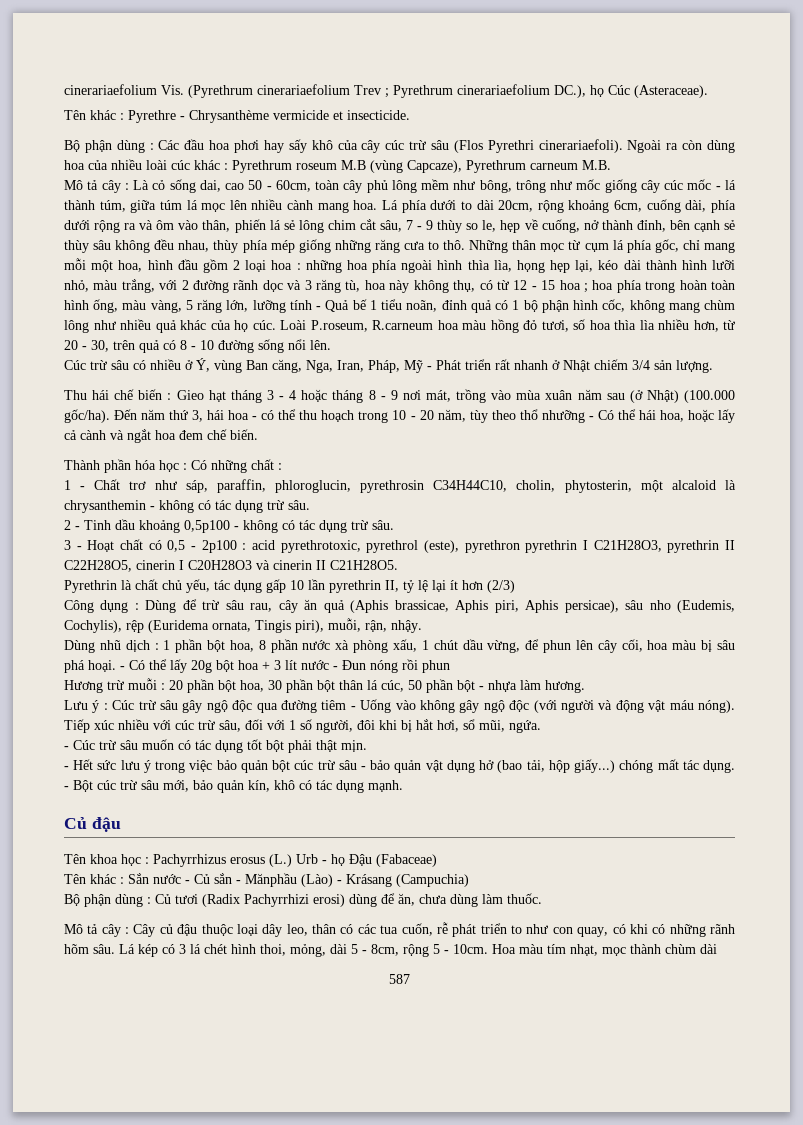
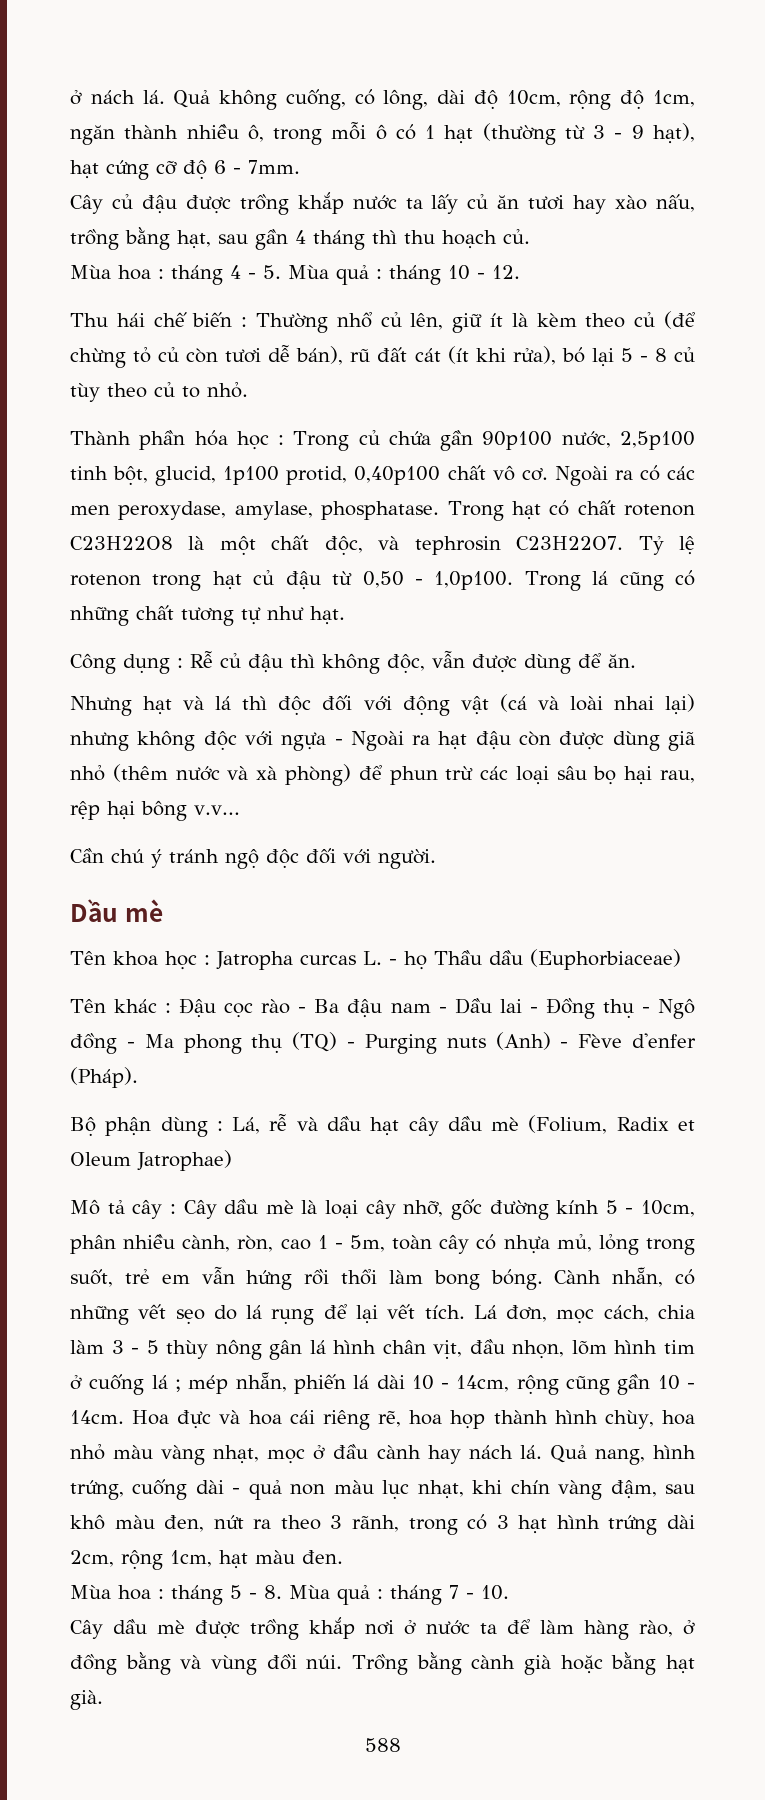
[64,84,708,98] [64,110,410,123] [64,139,736,153] [64,159,611,173] [64,179,736,193] [64,199,736,213] [64,219,735,233] [64,239,735,253] [64,258,735,273] [64,279,735,293] [64,299,736,313] [64,319,735,333] [64,339,331,353] [64,358,713,373] cinerariaefolium Vis. (Pyrethrum cinerariaefolium Trev ; Pyrethrum cinerariaefolium DC.), họ Cúc (Asteraceae). // Tên khác : Pyrethre - Chrysanthème vermicide et insecticide. // Bộ phận dùng : Các đầu hoa phơi hay sấy khô của cây cúc trừ sâu (Flos Pyrethri cinerariaefoli). Ngoài ra còn dùng hoa của nhiều loài cúc khác : Pyrethrum roseum M.B (vùng Capcaze), Pyrethrum carneum M.B. // Mô tả cây : Là cỏ sống dai, cao 50 - 60cm, toàn cây phủ lông mềm như bông, trông như mốc giống cây cúc mốc - lá thành túm, giữa túm lá mọc lên nhiều cành mang hoa. Lá phía dưới to dài 20cm, rộng khoảng 6cm, cuống dài, phía dưới rộng ra và ôm vào thân, phiến lá sẻ lông chim cắt sâu, 7 - 9 thùy so le, hẹp về cuống, nở thành đỉnh, bên cạnh sẻ thùy sâu không đều nhau, thùy phía mép giống những răng cưa to thô. Những thân mọc từ cụm lá phía gốc, chỉ mang mỗi một hoa, hình đầu gồm 2 loại hoa : những hoa phía ngoài hình thìa lìa, họng hẹp lại, kéo dài thành hình lưỡi nhỏ, màu trắng, với 2 đường rãnh dọc và 3 răng tù, hoa này không thụ, có từ 12 - 15 hoa ; hoa phía trong hoàn toàn hình ống, màu vàng, 5 răng lớn, lưỡng tính - Quả bế 1 tiểu noãn, đỉnh quả có 1 bộ phận hình cốc, không mang chùm lông như nhiều quả khác của họ cúc. Loài P.roseum, R.carneum hoa màu hồng đỏ tươi, số hoa thìa lìa nhiều hơn, từ 20 - 30, trên quả có 8 - 10 đường sống nổi lên. // Cúc trừ sâu có nhiều ở Ý, vùng Ban căng, Nga, Iran, Pháp, Mỹ - Phát triển rất nhanh ở Nhật chiếm 3/4 sản lượng. -> [70,89,695,110] [70,122,695,145] [70,160,300,180] [70,192,696,215] [70,227,530,250] [70,265,520,285] ở nách lá. Quả không cuống, có lông, dài độ 10cm, rộng độ 1cm, ngăn thành nhiều ô, trong mỗi ô có 1 hạt (thường từ 3 - 9 hạt), hạt cứng cỡ độ 6 - 7mm. // Cây củ đậu được trồng khắp nước ta lấy củ ăn tươi hay xào nấu, trồng bằng hạt, sau gần 4 tháng thì thu hoạch củ. // Mùa hoa : tháng 4 - 5. Mùa quả : tháng 10 - 12.
[176,389,736,403] [64,409,735,423] [64,429,258,443] Gieo hạt tháng 3 - 4 hoặc tháng 8 - 9 nơi mát, trồng vào mùa xuân năm sau (ở Nhật) (100.000 gốc/ha). Đến năm thứ 3, hái hoa - có thể thu hoạch trong 10 - 20 năm, tùy theo thổ nhưỡng - Có thể hái hoa, hoặc lấy cả cành và ngắt hoa đem chế biến. -> [256,311,695,333] [70,345,695,368] [70,382,248,402] Thường nhổ củ lên, giữ ít là kèm theo củ (để chừng tỏ củ còn tươi dễ bán), rũ đất cát (ít khi rửa), bó lại 5 - 8 củ tùy theo củ to nhỏ.
[191,459,282,473] [64,479,736,493] [64,500,310,513] [64,519,394,533] [64,539,735,553] [64,560,398,572] [64,579,515,593] [64,599,736,613] [64,618,422,633] [64,639,735,653] [64,659,450,673] [64,678,585,693] [64,699,735,713] [64,719,541,733] [64,739,367,753] [64,759,736,773] [64,780,403,793] [64,817,121,832] [64,854,437,867] [64,873,469,887] [64,893,542,907] Có những chất : // 1 - Chất trơ như sáp, paraffin, phloroglucin, pyrethrosin C34H44C10, cholin, phytosterin, một alcaloid là chrysanthemin - không có tác dụng trừ sâu. // 2 - Tinh dầu khoảng 0,5p100 - không có tác dụng trừ sâu. // 3 - Hoạt chất có 0,5 - 2p100 : acid pyrethrotoxic, pyrethrol (este), pyrethron pyrethrin I C21H28O3, pyrethrin II C22H28O5, cinerin I C20H28O3 và cinerin II C21H28O5. // Pyrethrin là chất chủ yếu, tác dụng gấp 10 lần pyrethrin II, tỷ lệ lại ít hơn (2/3) // Công dụng : Dùng để trừ sâu rau, cây ăn quả (Aphis brassicae, Aphis piri, Aphis persicae), sâu nho (Eudemis, Cochylis), rệp (Euridema ornata, Tingis piri), muỗi, rận, nhậy. // Dùng nhũ dịch : 1 phần bột hoa, 8 phần nước xà phòng xấu, 1 chút dầu vừng, để phun lên cây cối, hoa màu bị sâu phá hoại. - Có thể lấy 20g bột hoa + 3 lít nước - Đun nóng rồi phun // Hương trừ muỗi : 20 phần bột hoa, 30 phần bột thân lá cúc, 50 phần bột - nhựa làm hương. // Lưu ý : Cúc trừ sâu gây ngộ độc qua đường tiêm - Uống vào không gây ngộ độc (với người và động vật máu nóng). Tiếp xúc nhiều với cúc trừ sâu, đối với 1 số người, đôi khi bị hắt hơi, sổ mũi, ngứa. // - Cúc trừ sâu muốn có tác dụng tốt bột phải thật mịn. // - Hết sức lưu ý trong việc bảo quản bột cúc trừ sâu - bảo quản vật dụng hở (bao tải, hộp giấy...) chóng mất tác dụng. - Bột cúc trừ sâu mới, bảo quản kín, khô có tác dụng mạnh. // Củ đậu // Tên khoa học : Pachyrrhizus erosus (L.) Urb - họ Đậu (Fabaceae) // Tên khác : Sắn nước - Củ sắn - Mănphầu (Lào) - Krásang (Campuchia) // Bộ phận dùng : Củ tươi (Radix Pachyrrhizi erosi) dùng để ăn, chưa dùng làm thuốc. -> [293,430,696,451] [70,465,696,486] [70,500,695,521] [70,535,696,555] [70,570,695,591] [70,605,345,626] [70,650,636,674] [70,694,695,716] [70,730,695,751] [70,764,696,786] [70,800,240,821] [70,848,436,869] [70,899,163,922] [70,949,681,970] [70,998,695,1019] [70,1032,696,1054] [70,1067,138,1088] [70,1114,695,1137] [70,1150,232,1171] Trong củ chứa gần 90p100 nước, 2,5p100 tinh bột, glucid, 1p100 protid, 0,40p100 chất vô cơ. Ngoài ra có các men peroxydase, amylase, phosphatase. Trong hạt có chất rotenon C23H22O8 là một chất độc, và tephrosin C23H22O7. Tỷ lệ rotenon trong hạt củ đậu từ 0,50 - 1,0p100. Trong lá cũng có những chất tương tự như hạt. // Công dụng : Rễ củ đậu thì không độc, vẫn được dùng để ăn. // Nhưng hạt và lá thì độc đối với động vật (cá và loài nhai lại) nhưng không độc với ngựa - Ngoài ra hạt đậu còn được dùng giã nhỏ (thêm nước và xà phòng) để phun trừ các loại sâu bọ hại rau, rệp hại bông v.v... // Cần chú ý tránh ngộ độc đối với người. // Dầu mè // Tên khoa học : Jatropha curcas L. - họ Thầu dầu (Euphorbiaceae) // Tên khác : Đậu cọc rào - Ba đậu nam - Dầu lai - Đồng thụ - Ngô đồng - Ma phong thụ (TQ) - Purging nuts (Anh) - Fève d'enfer (Pháp). // Bộ phận dùng : Lá, rễ và dầu hạt cây dầu mè (Folium, Radix et Oleum Jatrophae)
[159,922,735,937] [64,944,717,957] [389,974,410,984] củ đậu thuộc loại dây leo, thân có các tua cuốn, rễ phát triển to như con quay, có khi có những rãnh hõm sâu. Lá kép có 3 lá chét hình thoi, mỏng, dài 5 - 8cm, rộng 5 - 10cm. Hoa màu tím nhạt, mọc thành chùm dài // 587 -> [224,1199,695,1220] [70,1234,695,1255] [70,1266,695,1290] [70,1304,695,1325] [70,1339,695,1360] [70,1372,695,1395] [70,1410,695,1430] [70,1444,697,1465] [70,1479,695,1500] [70,1514,695,1535] [70,1550,343,1570] [70,1585,509,1605] [70,1617,695,1640] [70,1652,695,1675] [70,1690,103,1710] [364,1738,401,1752] dầu mè là loại cây nhỡ, gốc đường kính 5 - 10cm, phân nhiều cành, ròn, cao 1 - 5m, toàn cây có nhựa mủ, lỏng trong suốt, trẻ em vẫn hứng rồi thổi làm bong bóng. Cành nhẵn, có những vết sẹo do lá rụng để lại vết tích. Lá đơn, mọc cách, chia làm 3 - 5 thùy nông gân lá hình chân vịt, đầu nhọn, lõm hình tim ở cuống lá ; mép nhẵn, phiến lá dài 10 - 14cm, rộng cũng gần 10 - 14cm. Hoa đực và hoa cái riêng rẽ, hoa họp thành hình chùy, hoa nhỏ màu vàng nhạt, mọc ở đầu cành hay nách lá. Quả nang, hình trứng, cuống dài - quả non màu lục nhạt, khi chín vàng đậm, sau khô màu đen, nứt ra theo 3 rãnh, trong có 3 hạt hình trứng dài 2cm, rộng 1cm, hạt màu đen. // Mùa hoa : tháng 5 - 8. Mùa quả : tháng 7 - 10. // Cây dầu mè được trồng khắp nơi ở nước ta để làm hàng rào, ở đồng bằng và vùng đồi núi. Trồng bằng cành già hoặc bằng hạt già. // 588

